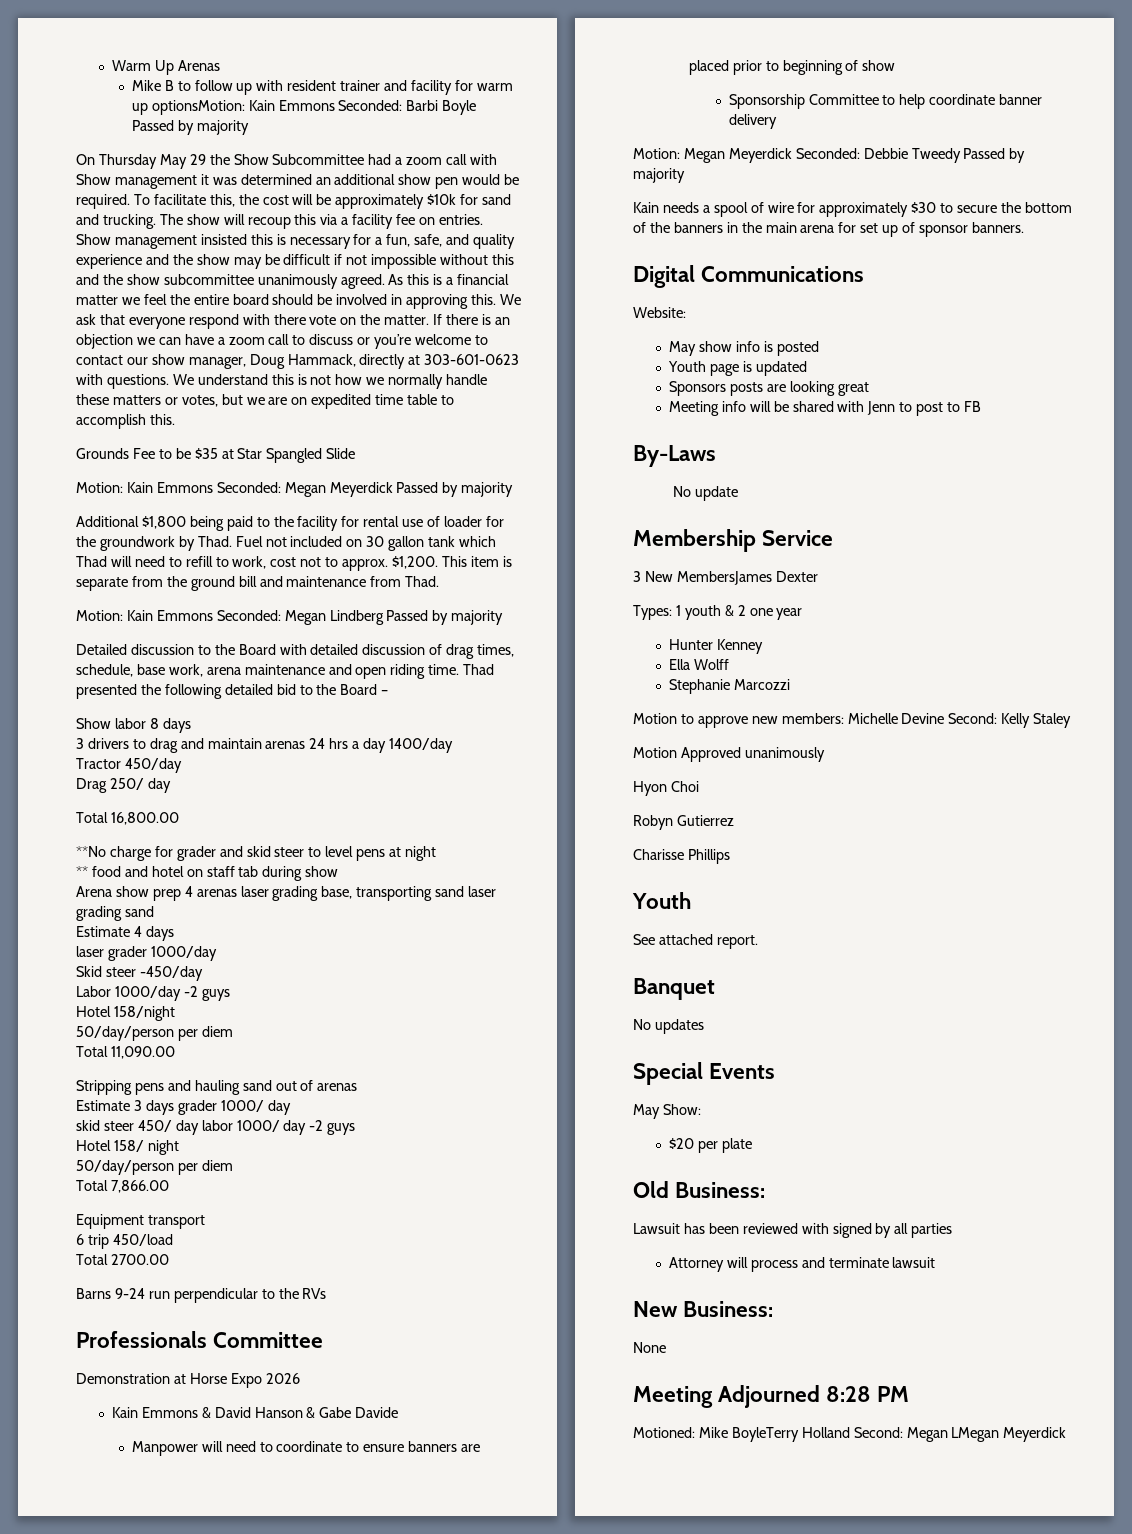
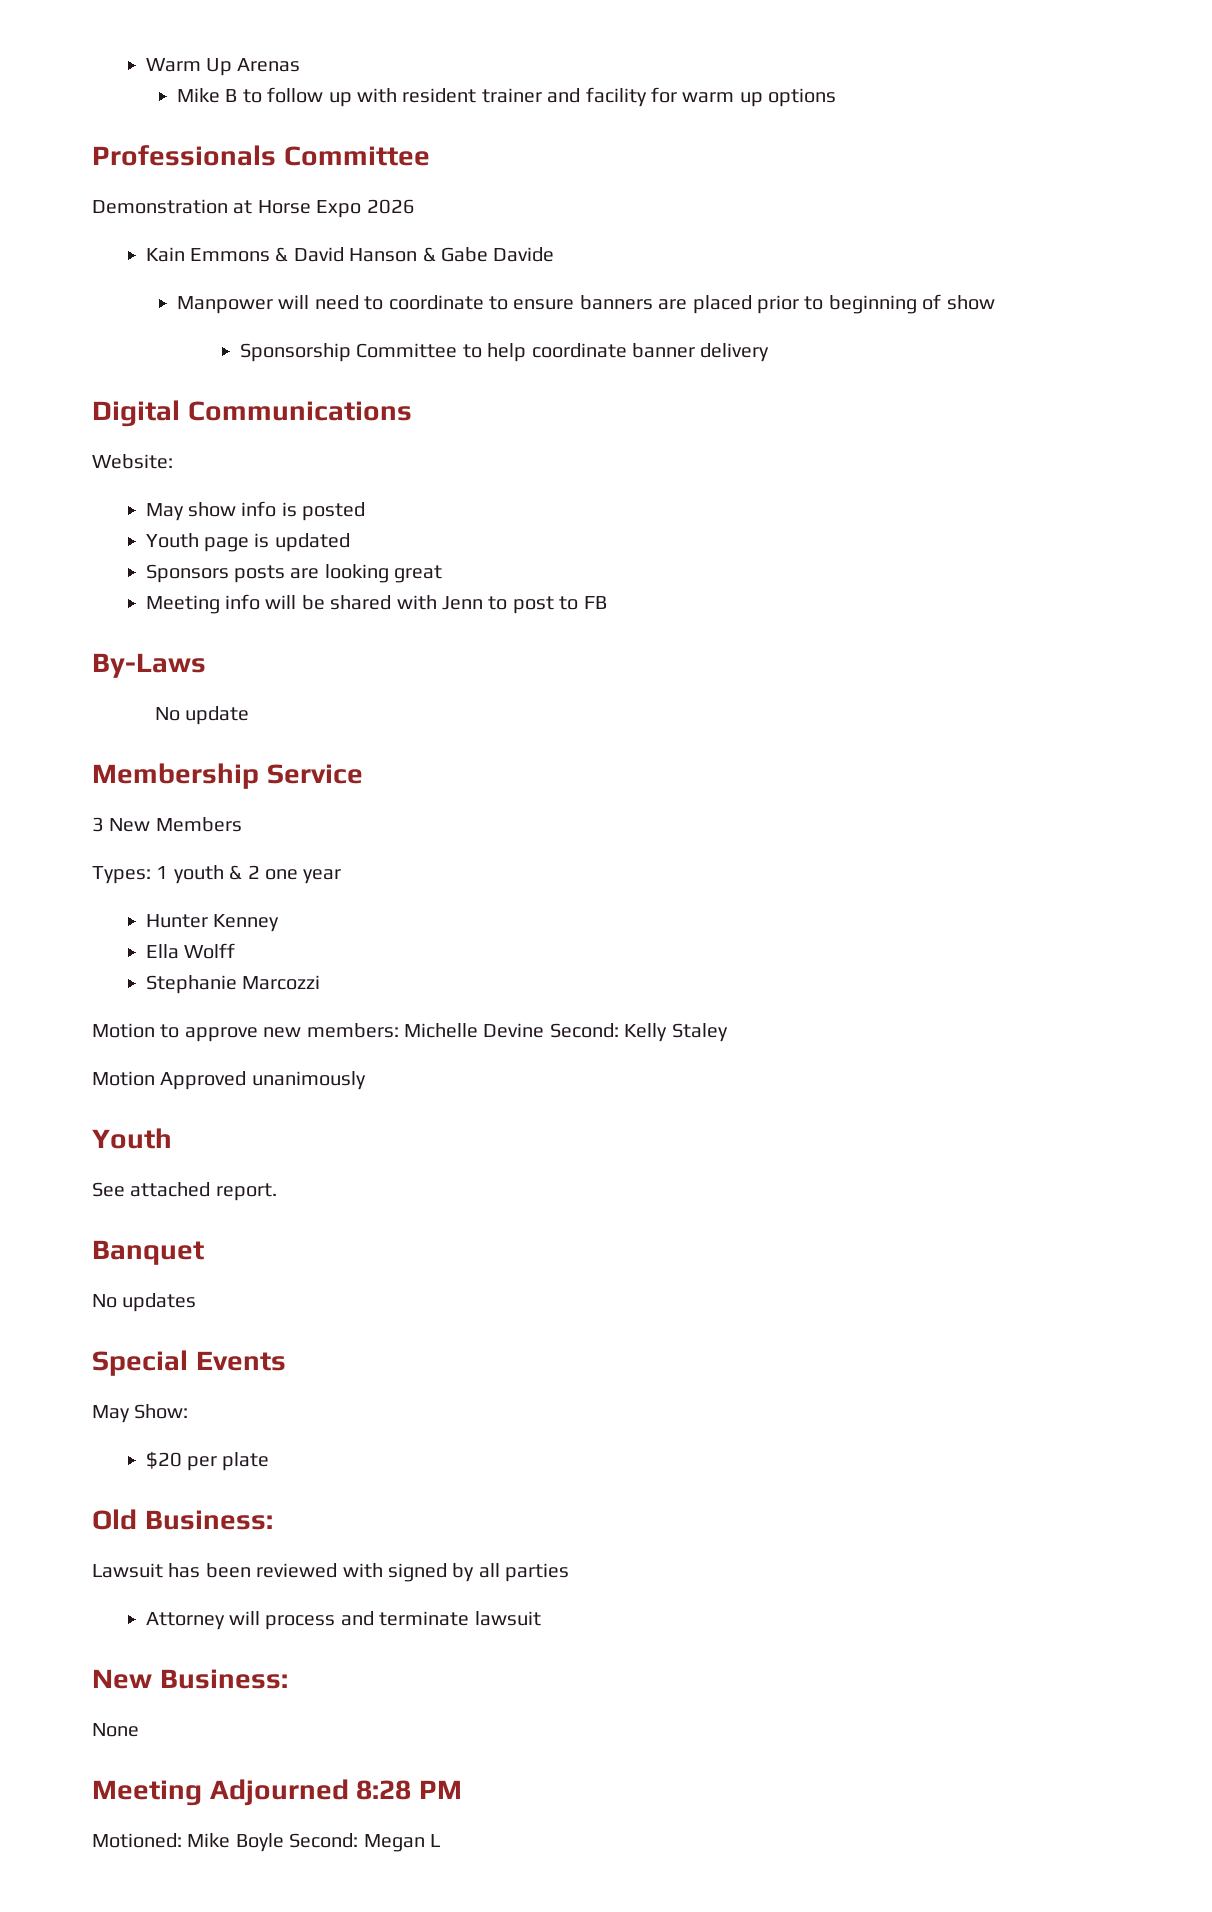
[151,100,477,115] [131,120,249,135] [76,154,498,169] [76,174,520,189] [76,194,512,209] [76,214,483,229] [76,234,516,249] [76,254,515,269] [76,274,510,289] [76,294,521,309] [76,314,510,329] [76,334,488,349] [76,354,520,369] [76,374,488,389] [76,394,455,409] [76,414,175,429] [76,448,356,463] [76,482,514,497] [76,516,504,531] [76,536,497,551] [76,556,512,571] [76,576,440,591] [76,610,504,625] [76,644,515,659] [76,664,495,679] [76,684,389,699] [76,718,191,733] [76,738,454,753] [76,758,182,773] [76,778,171,793] [76,812,179,825] [76,846,437,861] [76,866,339,881] [76,886,497,901] [76,906,154,921] [76,926,174,941] [76,946,217,961] [76,966,203,981] [76,986,230,1001] [76,1006,175,1021] [76,1026,233,1041] [76,1046,175,1059] [76,1080,358,1095] [76,1100,291,1115] [76,1120,356,1135] [76,1140,179,1155] [76,1160,233,1175] [76,1180,169,1193] [76,1214,205,1229] [76,1234,173,1249] [76,1254,169,1265] [76,1288,327,1303] optionsMotion: Kain Emmons Seconded: Barbi Boyle Passed by majority // On Thursday May 29 the Show Subcommittee had a zoom call with Show management it was determined an additional show pen would be required. To facilitate this, the cost will be approximately $10k for sand and trucking. The show will recoup this via a facility fee on entries. Show management insisted this is necessary for a fun, safe, and quality experience and the show may be difficult if not impossible without this and the show subcommittee unanimously agreed. As this is a financial matter we feel the entire board should be involved in approving this. We ask that everyone respond with there vote on the matter. If there is an objection we can have a zoom call to discuss or you’re welcome to contact our show manager, Doug Hammack, directly at 303-601-0623 with questions. We understand this is not how we normally handle these matters or votes, but we are on expedited time table to accomplish this. // Grounds Fee to be $35 at Star Spangled Slide // Motion: Kain Emmons Seconded: Megan Meyerdick Passed by majority // Additional $1,800 being paid to the facility for rental use of loader for the groundwork by Thad. Fuel not included on 30 gallon tank which Thad will need to refill to work, cost not to approx. $1,200. This item is separate from the ground bill and maintenance from Thad. // Motion: Kain Emmons Seconded: Megan Lindberg Passed by majority // Detailed discussion to the Board with detailed discussion of drag times, schedule, base work, arena maintenance and open riding time. Thad presented the following detailed bid to the Board – // Show labor 8 days // 3 drivers to drag and maintain arenas 24 hrs a day 1400/day // Tractor 450/day // Drag 250/ day // Total 16,800.00 // **No charge for grader and skid steer to level pens at night // ** food and hotel on staff tab during show // Arena show prep 4 arenas laser grading base, transporting sand laser grading sand // Estimate 4 days // laser grader 1000/day // Skid steer -450/day // Labor 1000/day -2 guys // Hotel 158/night // 50/day/person per diem // Total 11,090.00 // Stripping pens and hauling sand out of arenas // Estimate 3 days grader 1000/ day // skid steer 450/ day labor 1000/ day -2 guys // Hotel 158/ night // 50/day/person per diem // Total 7,866.00 // Equipment transport // 6 trip 450/load // Total 2700.00 // Barns 9-24 run perpendicular to the RVs -> [768,88,837,107] options
[633,148,1026,163] [633,168,685,183] [633,202,1072,217] [633,222,1024,237] // Motion: Megan Meyerdick Seconded: Debbie Tweedy Passed by majority // Kain needs a spool of wire for approximately $30 to secure the bottom of the banners in the main arena for set up of sponsor banners. -> (770, 352) none
[676,571,818,585] MembersJames Dexter -> [155,817,242,832] Members
[633,781,699,796] [633,815,734,830] [633,849,730,864] // Hyon Choi // Robyn Gutierrez // Charisse Phillips -> (366, 1080) none
[731,1427,1067,1442] BoyleTerry Holland Second: Megan LMegan Meyerdick -> [235,1833,440,1852] Boyle Second: Megan L

